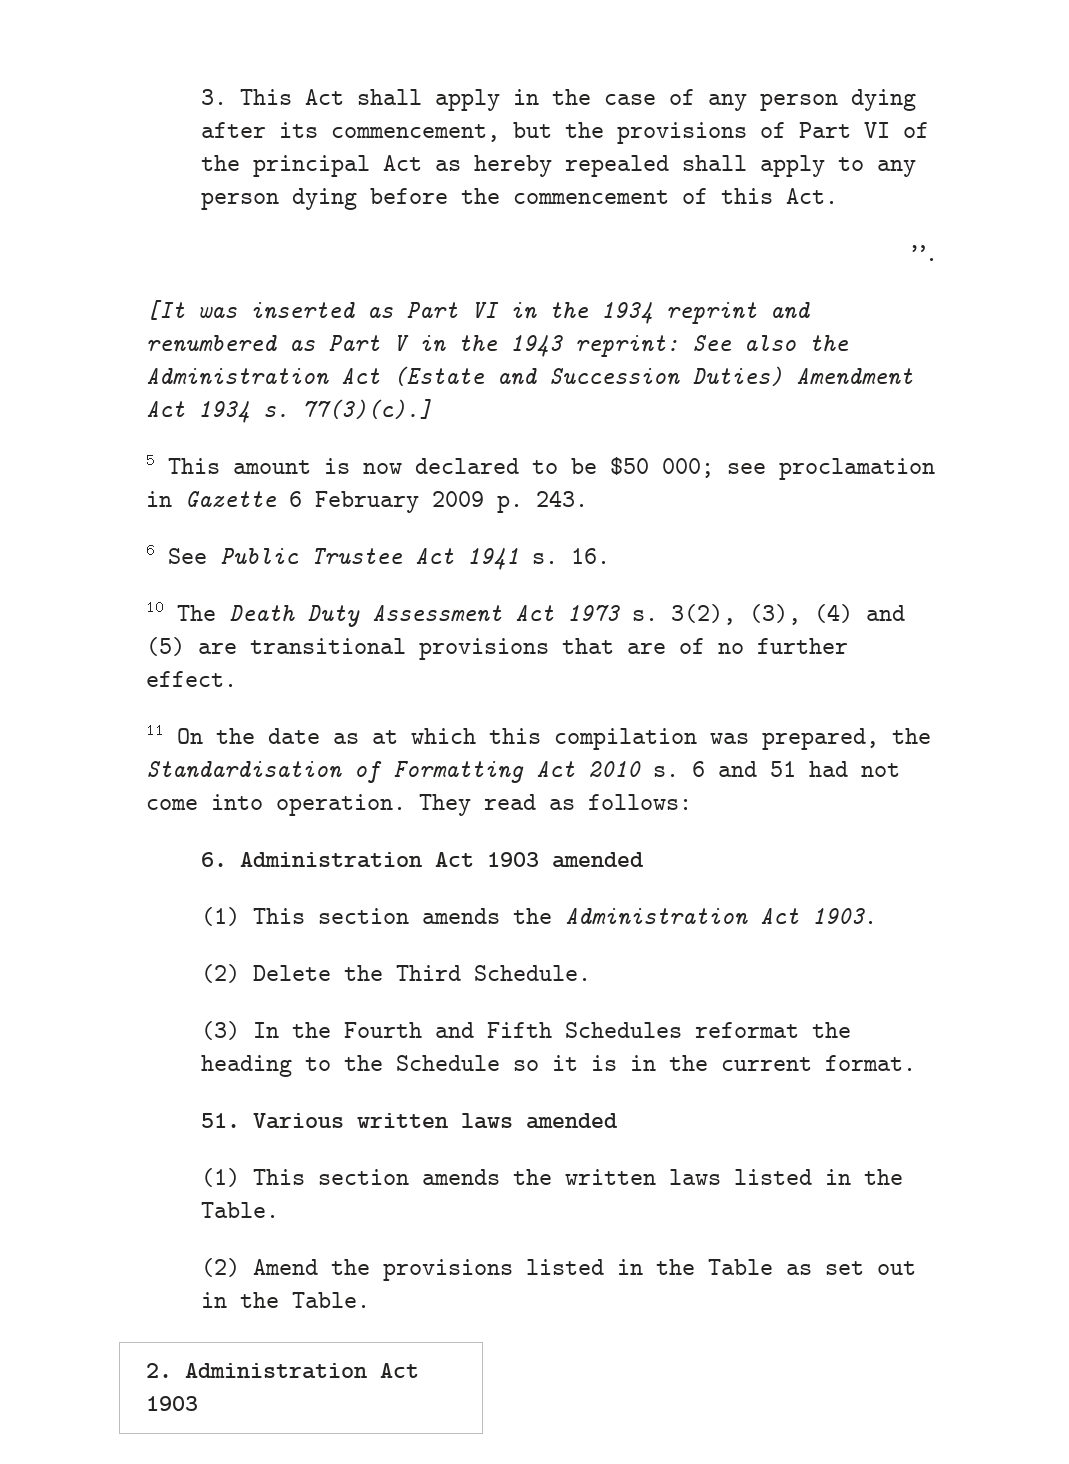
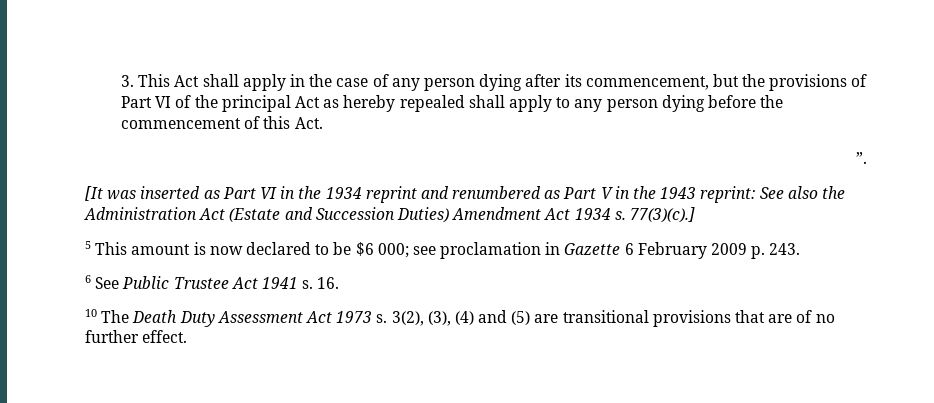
[610,457,650,475] $50 -> [355,242,374,256] $6
[146,723,932,750] [146,761,901,783] [146,794,693,816] [200,852,644,868] [200,907,877,926] [200,964,591,983] [200,1021,851,1040] [200,1055,916,1077] [200,1113,618,1129] [200,1168,903,1187] [200,1202,279,1218] [200,1258,916,1281] [200,1292,370,1308] [146,1363,420,1379] [146,1396,199,1411] // 11 On the date as at which this compilation was prepared, the Standardisation of Formatting Act 2010 s. 6 and 51 had not come into operation. They read as follows: // 6. Administration Act 1903 amended // (1) This section amends the Administration Act 1903. // (2) Delete the Third Schedule. // (3) In the Fourth and Fifth Schedules reformat the heading to the Schedule so it is in the current format. // 51. Various written laws amended // (1) This section amends the written laws listed in the Table. // (2) Amend the provisions listed in the Table as set out in the Table. // 2. Administration Act 1903 -> (188, 336) none

